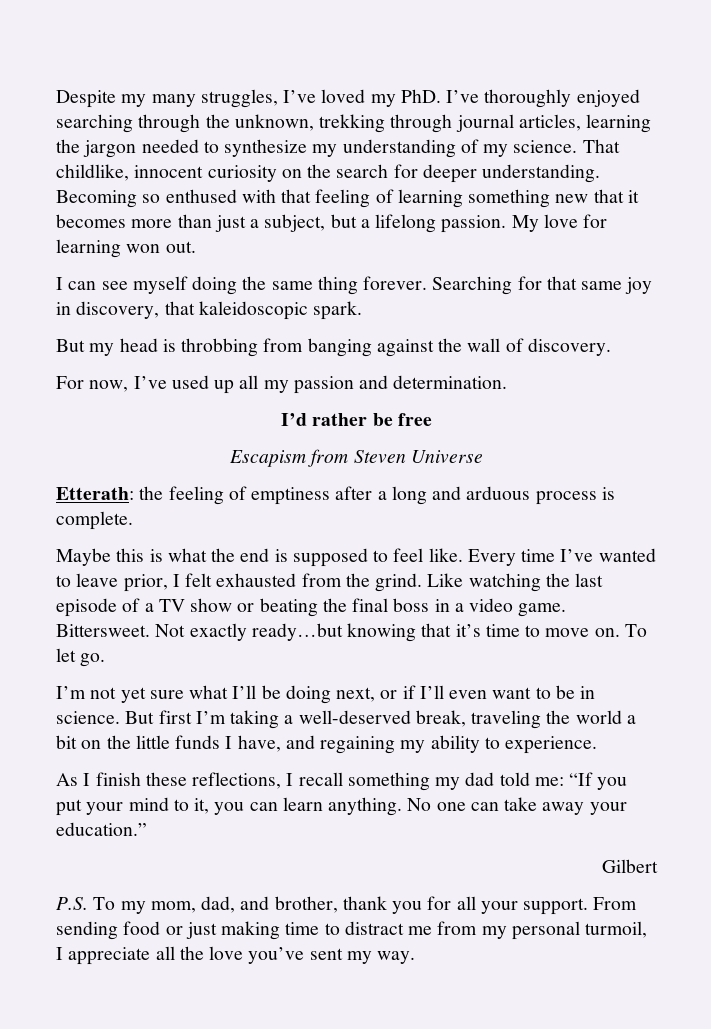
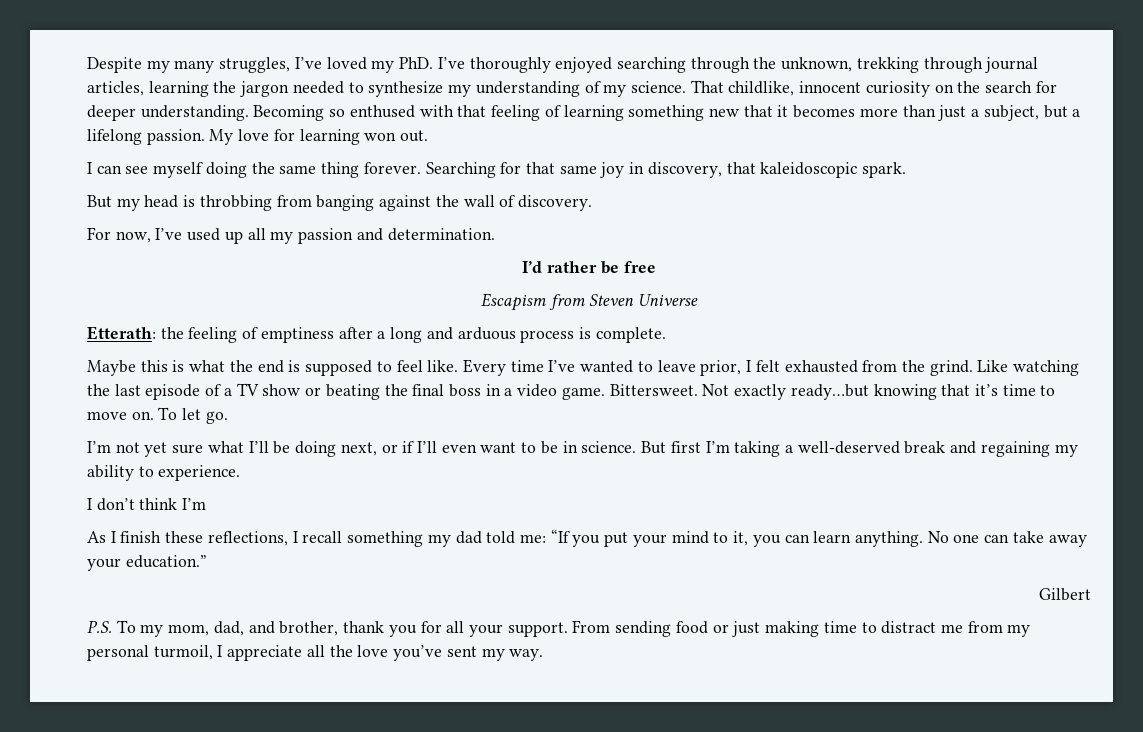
[415,710,636,729] [56,735,281,752] break, traveling the world a bit on the little funds I have, -> [904,441,946,454] break
(598, 745) none -> [87,498,207,511] // I don’t think I’m

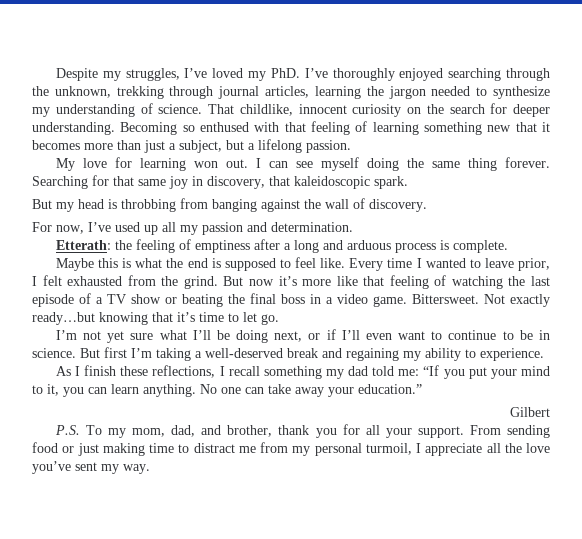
[174,60,215,73] many -> (121, 76) none
[603,84,627,97] my -> (153, 108) none
(205, 137) none -> (351, 146) //
(429, 136) // -> (248, 163) none
[522,261,656,274] [480,293,699,311] // I’d rather be free // Escapism from Steven Universe -> (353, 227) none
[548,360,576,372] I’ve -> [416,258,422,268] I
[977,360,1009,372] Like -> [223,275,447,289] But now it’s more like that feeling of
[87,407,178,420] move on. To -> (239, 317) none
(537, 447) none -> [448,330,514,340] continue to
[87,498,207,511] // I don’t think I’m -> (544, 354) none

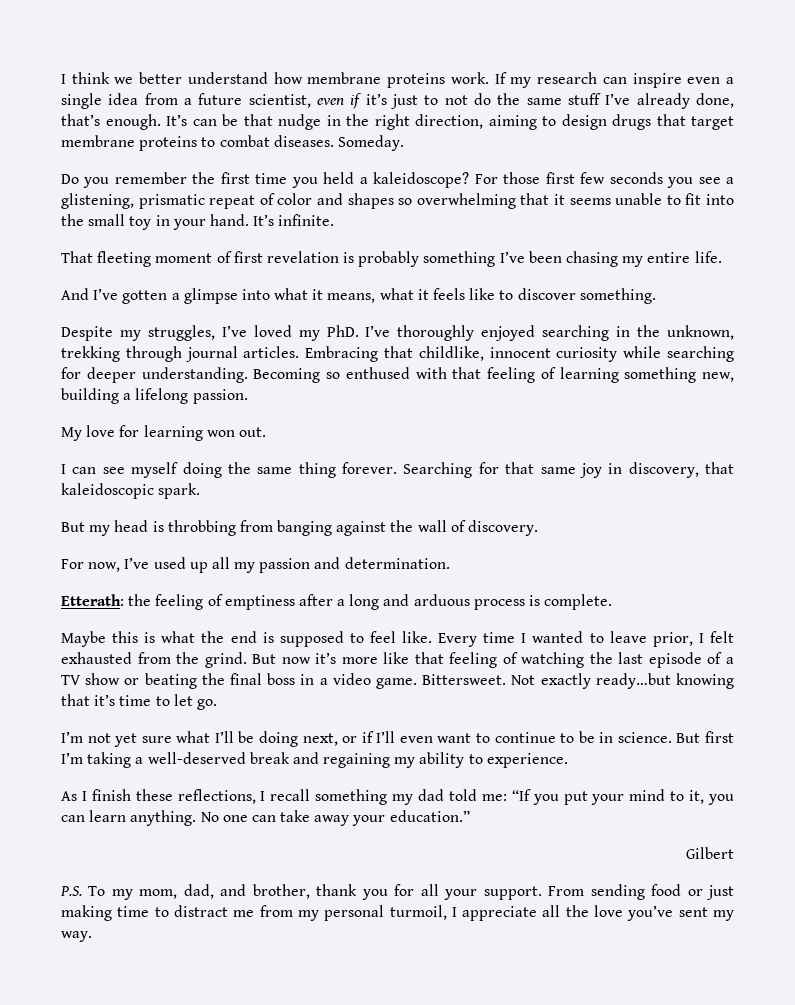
(55, 74) none -> [61,72,735,88] [61,93,734,109] [61,114,734,130] [61,135,404,151] [61,172,735,188] [61,193,735,209] [61,214,335,230] [61,251,722,267] [61,288,656,304] I think we better understand how membrane proteins work. If my research can inspire even a single idea from a future scientist, even if it’s just to not do the same stuff I’ve already done, that’s enough. It’s can be that nudge in the right direction, aiming to design drugs that target membrane proteins to combat diseases. Someday. // Do you remember the first time you held a kaleidoscope? For those first few seconds you see a glistening, prismatic repeat of color and shapes so overwhelming that it seems unable to fit into the small toy in your hand. It’s infinite. // That fleeting moment of first revelation is probably something I’ve been chasing my entire life. // And I’ve gotten a glimpse into what it means, what it feels like to discover something. //
[505,68,550,81] through -> [616,326,631,337] in
[265,86,550,99] [32,103,485,117] articles, learning the jargon needed to synthesize my understanding of science. That childlike, innocent curiosity on the search -> [243,346,734,362] articles. Embracing that childlike, innocent curiosity while searching
[487,122,550,132] [32,140,244,153] new that it becomes more than just a subject, but -> [702,372,734,382] [61,388,119,404] new, building
(248, 163) none -> (266, 432) //

